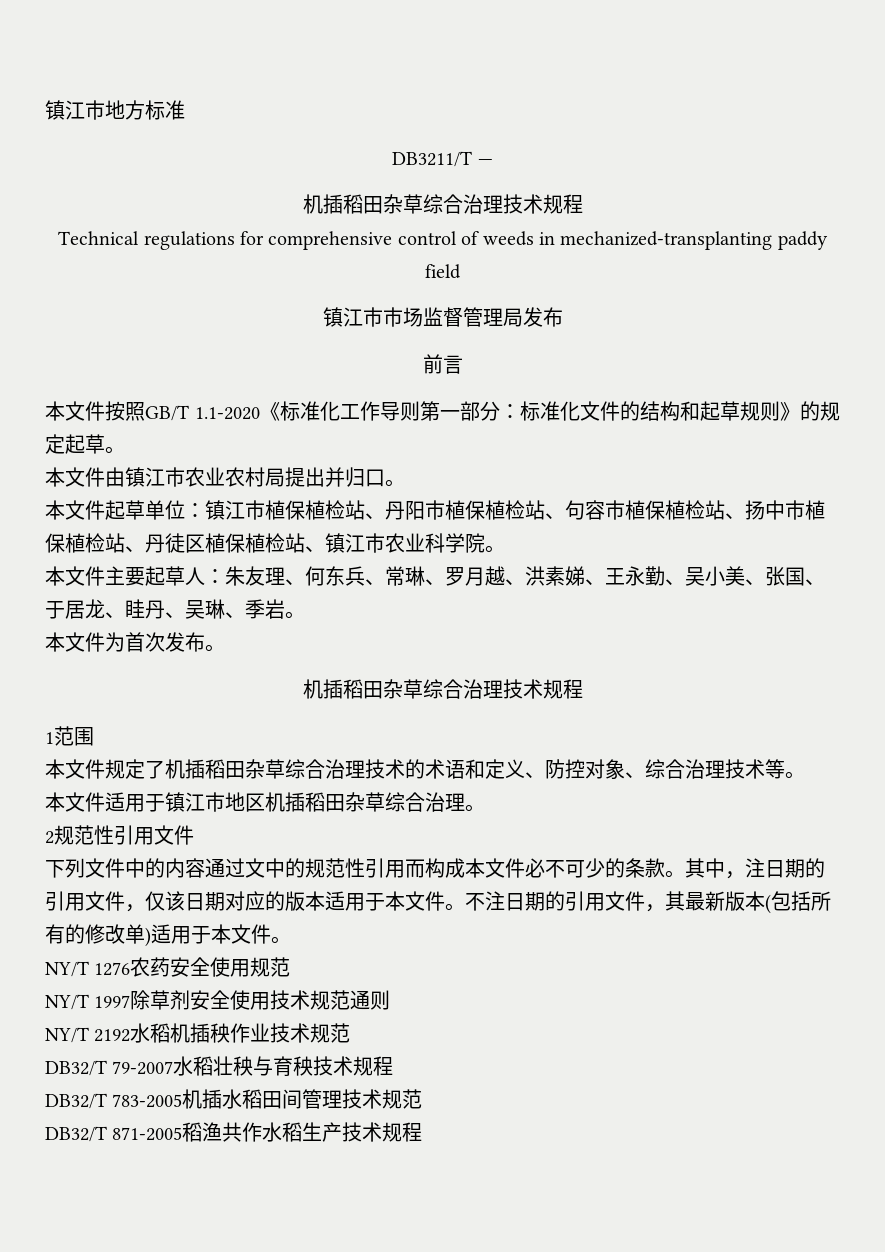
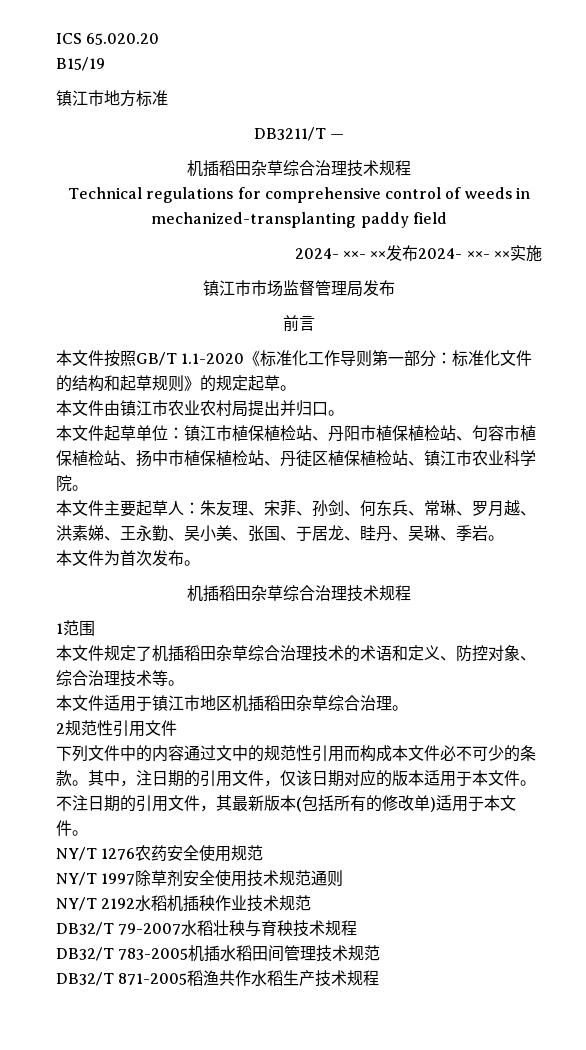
(45, 110) none -> [56,33,160,45] [56,57,105,71] ICS 65.020.20 // B15/19 //
(461, 271) none -> [294,245,542,262] // 2024- ××- ××发布2024- ××- ××实施
(305, 582) none -> [264,500,360,516] 宋菲、孙剑、

